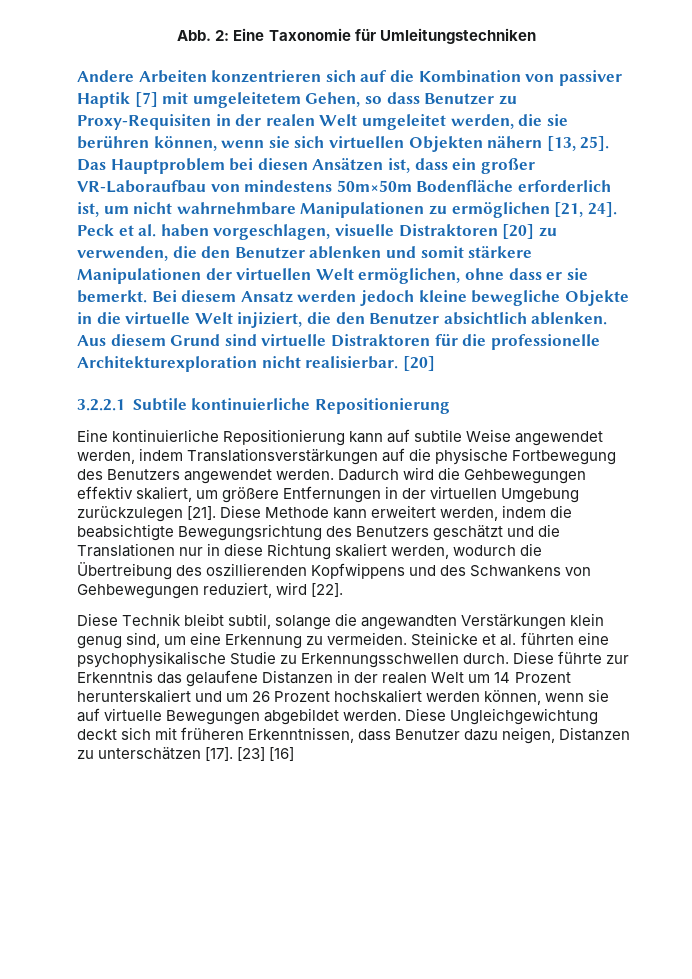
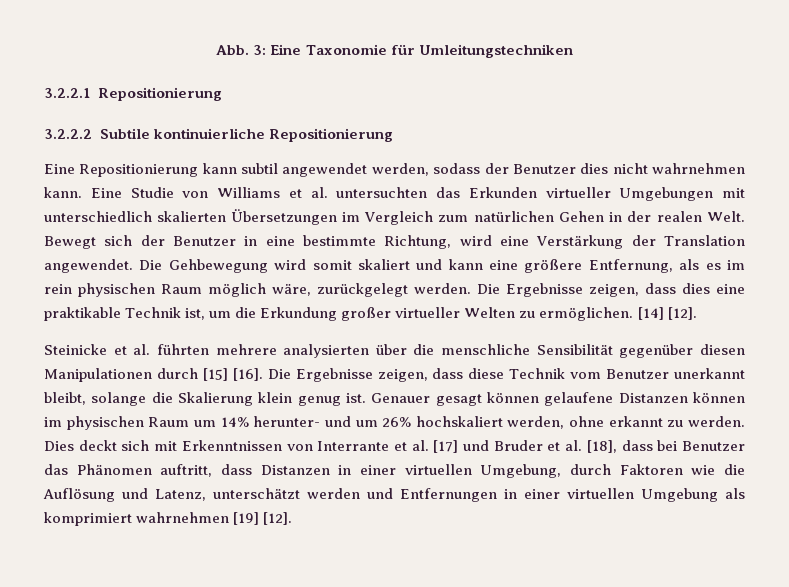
[215,30,230,41] 2: -> [253,45,267,55] 3:
[77,70,622,86] [77,92,517,108] [77,114,568,130] [77,136,610,152] [77,158,535,174] [77,180,611,193] [77,202,617,218] [77,224,557,240] [77,246,533,261] [77,268,588,284] [77,290,629,306] [77,312,608,328] [77,334,600,350] [77,356,435,372] [77,399,125,411] Andere Arbeiten konzentrieren sich auf die Kombination von passiver Haptik [7] mit umgeleitetem Gehen, so dass Benutzer zu Proxy-Requisiten in der realen Welt umgeleitet werden, die sie berühren können, wenn sie sich virtuellen Objekten nähern [13, 25]. Das Hauptproblem bei diesen Ansätzen ist, dass ein großer VR-Laboraufbau von mindestens 50m×50m Bodenfläche erforderlich ist, um nicht wahrnehmbare Manipulationen zu ermöglichen [21, 24]. Peck et al. haben vorgeschlagen, visuelle Distraktoren [20] zu verwenden, die den Benutzer ablenken und somit stärkere Manipulationen der virtuellen Welt ermöglichen, ohne dass er sie bemerkt. Bei diesem Ansatz werden jedoch kleine bewegliche Objekte in die virtuelle Welt injiziert, die den Benutzer absichtlich ablenken. Aus diesem Grund sind virtuelle Distraktoren für die professionelle Architekturexploration nicht realisierbar. [20] // 3.2.2.1 -> [44,87,222,101] [44,129,92,139] 3.2.2.1 Repositionierung // 3.2.2.2
[112,429,220,442] kontinuierliche -> (75, 169) none
[387,429,604,446] [77,448,617,465] [77,467,587,484] [77,486,580,503] [77,505,573,522] [77,524,561,541] [77,543,543,560] [77,562,592,580] [77,582,344,599] [77,613,605,630] [77,632,609,649] [77,651,630,668] [77,670,571,687] [77,689,610,705] [77,708,599,725] [77,727,631,744] [77,747,295,761] auf subtile Weise angewendet werden, indem Translationsverstärkungen auf die physische Fortbewegung des Benutzers angewendet werden. Dadurch wird die Gehbewegungen effektiv skaliert, um größere Entfernungen in der virtuellen Umgebung zurückzulegen [21]. Diese Methode kann erweitert werden, indem die beabsichtigte Bewegungsrichtung des Benutzers geschätzt und die Translationen nur in diese Richtung skaliert werden, wodurch die Übertreibung des oszillierenden Kopfwippens und des Schwankens von Gehbewegungen reduziert, wird [22]. // Diese Technik bleibt subtil, solange die angewandten Verstärkungen klein genug sind, um eine Erkennung zu vermeiden. Steinicke et al. führten eine psychophysikalische Studie zu Erkennungsschwellen durch. Diese führte zur Erkenntnis das gelaufene Distanzen in der realen Welt um 14 Prozent herunterskaliert und um 26 Prozent hochskaliert werden können, wenn sie auf virtuelle Bewegungen abgebildet werden. Diese Ungleichgewichtung deckt sich mit früheren Erkenntnissen, dass Benutzer dazu neigen, Distanzen zu unterschätzen [17]. [23] [16] -> [241,163,746,177] [44,187,745,201] [44,209,745,225] [44,235,745,249] [44,259,745,273] [44,283,745,297] [44,307,697,321] [44,344,745,358] [44,368,745,382] [44,392,745,406] [44,416,745,430] [44,440,746,453] [44,464,745,478] [43,488,745,502] [44,512,293,526] subtil angewendet werden, sodass der Benutzer dies nicht wahrnehmen kann. Eine Studie von Williams et al. untersuchten das Erkunden virtueller Umgebungen mit unterschiedlich skalierten Übersetzungen im Vergleich zum natürlichen Gehen in der realen Welt. Bewegt sich der Benutzer in eine bestimmte Richtung, wird eine Verstärkung der Translation angewendet. Die Gehbewegung wird somit skaliert und kann eine größere Entfernung, als es im rein physischen Raum möglich wäre, zurückgelegt werden. Die Ergebnisse zeigen, dass dies eine praktikable Technik ist, um die Erkundung großer virtueller Welten zu ermöglichen. [14] [12]. // Steinicke et al. führten mehrere analysierten über die menschliche Sensibilität gegenüber diesen Manipulationen durch [15] [16]. Die Ergebnisse zeigen, dass diese Technik vom Benutzer unerkannt bleibt, solange die Skalierung klein genug ist. Genauer gesagt können gelaufene Distanzen können im physischen Raum um 14% herunter- und um 26% hochskaliert werden, ohne erkannt zu werden. Dies deckt sich mit Erkenntnissen von Interrante et al. [17] und Bruder et al. [18], dass bei Benutzer das Phänomen auftritt, dass Distanzen in einer virtuellen Umgebung, durch Faktoren wie die Auflösung und Latenz, unterschätzt werden und Entfernungen in einer virtuellen Umgebung als komprimiert wahrnehmen [19] [12].

